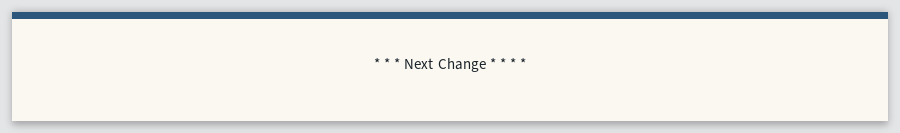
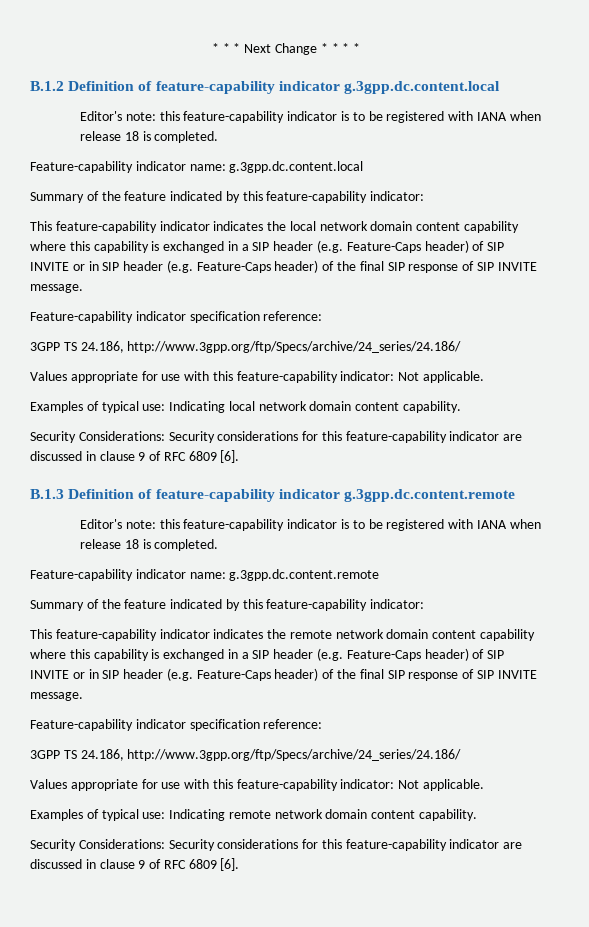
(526, 63) none -> [30,81,500,94] [80,111,541,123] [80,131,219,143] [30,161,364,173] [30,191,425,203] [30,221,520,233] [30,240,505,253] [30,260,537,273] [30,284,83,293] [30,311,323,323] [30,341,462,353] [30,371,485,383] [30,401,462,413] [30,431,523,443] [30,450,240,463] [30,489,515,502] [80,519,541,531] [80,539,219,551] [30,569,380,581] [30,599,425,611] [30,629,536,641] [30,648,505,661] [30,668,537,681] [30,692,83,701] [30,719,323,731] [30,749,462,761] [30,779,485,791] [30,809,478,821] [30,839,523,851] [30,858,240,871] // B.1.2 Definition of feature-capability indicator g.3gpp.dc.content.local // Editor's note: this feature-capability indicator is to be registered with IANA when release 18 is completed. // Feature-capability indicator name: g.3gpp.dc.content.local // Summary of the feature indicated by this feature-capability indicator: // This feature-capability indicator indicates the local network domain content capability where this capability is exchanged in a SIP header (e.g. Feature-Caps header) of SIP INVITE or in SIP header (e.g. Feature-Caps header) of the final SIP response of SIP INVITE message. // Feature-capability indicator specification reference: // 3GPP TS 24.186, http://www.3gpp.org/ftp/Specs/archive/24_series/24.186/ // Values appropriate for use with this feature-capability indicator: Not applicable. // Examples of typical use: Indicating local network domain content capability. // Security Considerations: Security considerations for this feature-capability indicator are discussed in clause 9 of RFC 6809 [6]. // B.1.3 Definition of feature-capability indicator g.3gpp.dc.content.remote // Editor's note: this feature-capability indicator is to be registered with IANA when release 18 is completed. // Feature-capability indicator name: g.3gpp.dc.content.remote // Summary of the feature indicated by this feature-capability indicator: // This feature-capability indicator indicates the remote network domain content capability where this capability is exchanged in a SIP header (e.g. Feature-Caps header) of SIP INVITE or in SIP header (e.g. Feature-Caps header) of the final SIP response of SIP INVITE message. // Feature-capability indicator specification reference: // 3GPP TS 24.186, http://www.3gpp.org/ftp/Specs/archive/24_series/24.186/ // Values appropriate for use with this feature-capability indicator: Not applicable. // Examples of typical use: Indicating remote network domain content capability. // Security Considerations: Security considerations for this feature-capability indicator are discussed in clause 9 of RFC 6809 [6].

